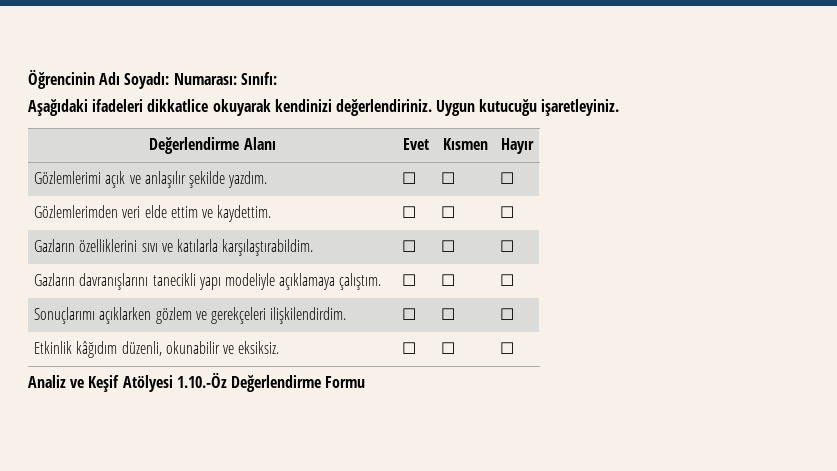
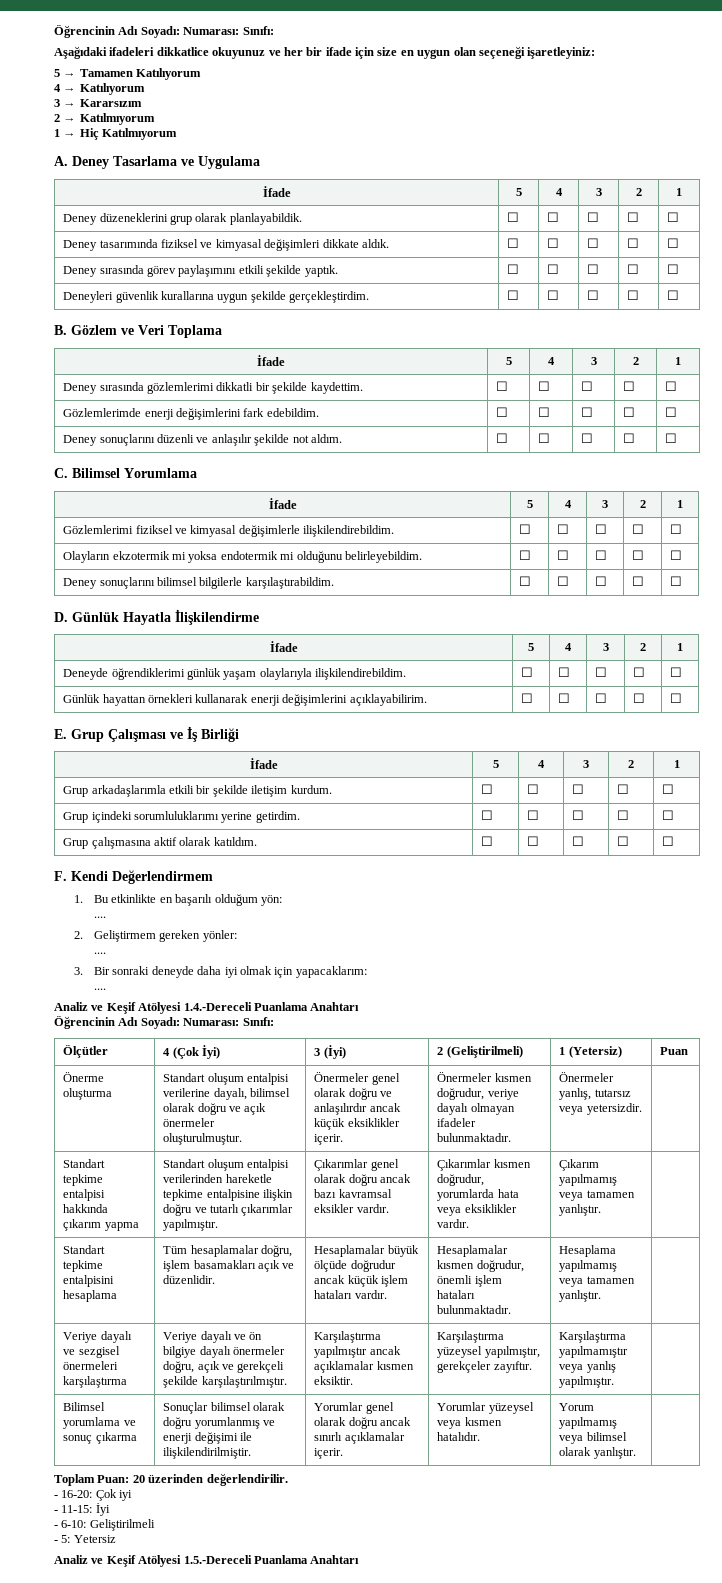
[212,99,620,116] [149,137,276,154] [403,138,429,150] [442,138,488,150] [501,138,534,154] [34,171,268,188] [402,172,417,184] [441,172,456,184] [500,172,515,184] [34,205,272,222] [402,206,417,218] [441,206,456,218] [500,206,515,218] [34,239,314,256] [402,240,417,252] [441,240,456,252] [500,240,515,252] [34,273,382,290] [402,274,417,286] [441,274,456,286] [500,274,515,286] [34,307,347,324] [402,308,417,320] [441,308,456,320] [500,308,515,320] [34,341,280,358] [402,342,417,354] [441,342,456,354] [500,342,515,354] [28,373,366,392] okuyarak kendinizi değerlendiriniz. Uygun kutucuğu işaretleyiniz. // Değerlendirme Alanı | Evet | Kısmen | Hayır // Gözlemlerimi açık ve anlaşılır şekilde yazdım. | ☐ | ☐ | ☐ // Gözlemlerimden veri elde ettim ve kaydettim. | ☐ | ☐ | ☐ // Gazların özelliklerini sıvı ve katılarla karşılaştırabildim. | ☐ | ☐ | ☐ // Gazların davranışlarını tanecikli yapı modeliyle açıklamaya çalıştım. | ☐ | ☐ | ☐ // Sonuçlarımı açıklarken gözlem ve gerekçeleri ilişkilendirdim. | ☐ | ☐ | ☐ // Etkinlik kâğıdım düzenli, okunabilir ve eksiksiz. | ☐ | ☐ | ☐ // Analiz ve Keşif Atölyesi 1.10.-Öz Değerlendirme Formu -> [212,46,596,59] [54,68,202,80] [54,83,145,95] [54,99,142,107] [54,113,155,125] [54,128,178,140] [54,156,260,169] [262,186,291,197] [515,188,522,196] [555,188,563,196] [595,188,602,196] [635,188,642,196] [676,188,682,196] [63,213,302,225] [507,212,520,222] [547,212,560,222] [587,212,600,222] [627,212,640,222] [667,212,680,222] [63,239,389,251] [507,238,520,248] [547,238,560,248] [587,238,600,248] [627,238,640,248] [667,238,680,248] [63,265,338,277] [507,264,520,274] [547,264,560,274] [587,264,600,274] [627,264,640,274] [667,264,680,274] [63,291,370,303] [507,290,520,300] [547,290,560,300] [587,290,600,300] [627,290,640,300] [667,290,680,300] [54,325,222,338] [257,355,285,366] [505,357,512,365] [548,357,555,365] [590,357,597,365] [632,357,639,365] [675,357,681,365] [63,382,363,394] [496,381,509,391] [538,381,551,391] [581,381,594,391] [623,381,636,391] [665,381,678,391] [63,408,319,420] [496,407,509,417] [538,407,551,417] [581,407,594,417] [623,407,636,417] [665,407,678,417] [63,434,342,446] [496,433,509,443] [538,433,551,443] [581,433,594,443] [623,433,636,443] [665,433,678,443] [54,468,197,478] [268,498,297,509] [526,500,533,508] [564,500,572,508] [602,500,608,508] [639,500,646,508] [677,500,683,508] [63,525,395,537] [519,524,532,534] [557,524,570,534] [595,524,608,534] [632,524,645,534] [670,524,683,534] [63,551,422,563] [519,550,532,560] [557,550,570,560] [595,550,608,560] [632,550,645,560] [670,550,683,560] [63,577,334,589] [519,576,532,586] [557,576,570,586] [595,576,608,586] [632,576,645,586] [670,576,683,586] [54,609,259,625] [269,641,298,652] [528,643,534,651] [565,643,572,651] [602,643,609,651] [640,643,646,651] [677,643,683,651] [63,668,407,680] [521,667,534,677] [558,667,571,677] [595,667,608,677] [633,667,646,677] [670,667,683,677] [63,694,427,706] [521,693,534,703] [558,693,571,703] [595,693,608,703] [633,693,646,703] [670,693,683,703] [54,726,239,742] [249,758,278,769] [492,760,499,768] [538,760,545,768] [583,760,589,768] [628,760,634,768] [673,760,680,768] [63,785,332,797] [481,784,494,794] [527,784,540,794] [572,784,585,794] [617,784,630,794] [662,784,675,794] [63,811,300,823] [481,810,494,820] [527,810,540,820] [572,810,585,820] [617,810,630,820] [662,810,675,820] [63,837,257,849] [481,836,494,846] [527,836,540,846] [572,836,585,846] [617,836,630,846] [662,836,675,846] [54,870,213,884] [74,894,282,906] [94,916,107,918] [74,930,237,942] [94,952,107,954] [74,966,367,978] [94,988,107,990] [54,1002,360,1014] [54,1016,274,1029] [63,1045,109,1058] [163,1045,221,1059] [314,1045,346,1059] [437,1046,523,1058] [559,1046,622,1058] [660,1047,689,1055] [63,1072,105,1082] [63,1088,113,1100] [163,1073,290,1085] [163,1088,291,1100] [163,1103,267,1115] [163,1118,216,1127] [163,1133,243,1145] [314,1072,400,1085] [314,1088,393,1100] [314,1103,401,1115] [314,1118,400,1130] [314,1134,344,1145] [437,1072,532,1082] [437,1088,519,1100] [437,1103,515,1115] [437,1118,477,1127] [437,1133,512,1142] [559,1072,615,1082] [559,1088,631,1100] [559,1103,642,1115] [63,1159,106,1168] [63,1174,104,1186] [63,1189,106,1201] [63,1204,109,1213] [63,1219,139,1231] [163,1159,290,1171] [163,1174,272,1183] [163,1189,294,1201] [163,1204,294,1216] [163,1219,219,1231] [314,1159,399,1171] [314,1174,412,1186] [314,1189,392,1198] [314,1204,389,1213] [437,1159,531,1171] [437,1174,485,1186] [437,1189,519,1201] [437,1204,517,1216] [437,1219,470,1228] [559,1159,600,1171] [559,1174,618,1186] [559,1190,635,1201] [559,1204,602,1216] [63,1245,106,1254] [63,1260,104,1272] [63,1275,115,1287] [63,1290,118,1302] [163,1245,293,1257] [163,1260,295,1272] [163,1275,216,1284] [314,1245,419,1257] [314,1260,396,1272] [314,1275,409,1287] [314,1290,387,1299] [437,1245,509,1257] [437,1260,524,1272] [437,1275,502,1287] [437,1290,476,1299] [437,1305,512,1314] [559,1245,617,1257] [559,1260,618,1272] [559,1276,635,1287] [559,1290,602,1302] [63,1331,132,1343] [63,1346,120,1358] [63,1361,119,1370] [63,1376,128,1388] [163,1331,263,1343] [163,1346,286,1358] [163,1361,285,1373] [163,1376,287,1388] [314,1331,382,1343] [314,1346,401,1358] [314,1361,414,1373] [314,1376,354,1385] [437,1331,505,1343] [437,1346,540,1358] [437,1361,532,1373] [559,1331,627,1343] [559,1346,629,1358] [559,1361,616,1373] [559,1376,615,1388] [63,1402,106,1411] [63,1417,136,1429] [63,1432,137,1444] [163,1402,286,1414] [163,1417,276,1429] [163,1432,253,1444] [163,1447,252,1459] [314,1402,394,1414] [314,1417,412,1429] [314,1432,405,1444] [314,1448,344,1459] [437,1402,534,1414] [437,1417,502,1429] [437,1432,481,1441] [559,1403,595,1411] [559,1417,618,1429] [559,1432,627,1444] [559,1447,636,1459] [54,1473,288,1486] [54,1489,133,1501] [54,1503,110,1516] [54,1519,155,1531] [54,1535,116,1543] [54,1555,360,1567] okuyunuz ve her bir ifade için size en uygun olan seçeneği işaretleyiniz: // 5 → Tamamen Katılıyorum // 4 → Katılıyorum // 3 → Kararsızım // 2 → Katılmıyorum // 1 → Hiç Katılmıyorum // A. Deney Tasarlama ve Uygulama // İfade | 5 | 4 | 3 | 2 | 1 // Deney düzeneklerini grup olarak planlayabildik. | ☐ | ☐ | ☐ | ☐ | ☐ // Deney tasarımında fiziksel ve kimyasal değişimleri dikkate aldık. | ☐ | ☐ | ☐ | ☐ | ☐ // Deney sırasında görev paylaşımını etkili şekilde yaptık. | ☐ | ☐ | ☐ | ☐ | ☐ // Deneyleri güvenlik kurallarına uygun şekilde gerçekleştirdim. | ☐ | ☐ | ☐ | ☐ | ☐ // B. Gözlem ve Veri Toplama // İfade | 5 | 4 | 3 | 2 | 1 // Deney sırasında gözlemlerimi dikkatli bir şekilde kaydettim. | ☐ | ☐ | ☐ | ☐ | ☐ // Gözlemlerimde enerji değişimlerini fark edebildim. | ☐ | ☐ | ☐ | ☐ | ☐ // Deney sonuçlarını düzenli ve anlaşılır şekilde not aldım. | ☐ | ☐ | ☐ | ☐ | ☐ // C. Bilimsel Yorumlama // İfade | 5 | 4 | 3 | 2 | 1 // Gözlemlerimi fiziksel ve kimyasal değişimlerle ilişkilendirebildim. | ☐ | ☐ | ☐ | ☐ | ☐ // Olayların ekzotermik mi yoksa endotermik mi olduğunu belirleyebildim. | ☐ | ☐ | ☐ | ☐ | ☐ // Deney sonuçlarını bilimsel bilgilerle karşılaştırabildim. | ☐ | ☐ | ☐ | ☐ | ☐ // D. Günlük Hayatla İlişkilendirme // İfade | 5 | 4 | 3 | 2 | 1 // Deneyde öğrendiklerimi günlük yaşam olaylarıyla ilişkilendirebildim. | ☐ | ☐ | ☐ | ☐ | ☐ // Günlük hayattan örnekleri kullanarak enerji değişimlerini açıklayabilirim. | ☐ | ☐ | ☐ | ☐ | ☐ // E. Grup Çalışması ve İş Birliği // İfade | 5 | 4 | 3 | 2 | 1 // Grup arkadaşlarımla etkili bir şekilde iletişim kurdum. | ☐ | ☐ | ☐ | ☐ | ☐ // Grup içindeki sorumluluklarımı yerine getirdim. | ☐ | ☐ | ☐ | ☐ | ☐ // Grup çalışmasına aktif olarak katıldım. | ☐ | ☐ | ☐ | ☐ | ☐ // F. Kendi Değerlendirmem // 1. Bu etkinlikte en başarılı olduğum yön: // .... // 2. Geliştirmem gereken yönler: // .... // 3. Bir sonraki deneyde daha iyi olmak için yapacaklarım: // .... // Analiz ve Keşif Atölyesi 1.4.-Dereceli Puanlama Anahtarı // Öğrencinin Adı Soyadı: Numarası: Sınıfı: // Ölçütler | 4 (Çok İyi) | 3 (İyi) | 2 (Geliştirilmeli) | 1 (Yetersiz) | Puan // Önerme oluşturma | Standart oluşum entalpisi verilerine dayalı, bilimsel olarak doğru ve açık önermeler oluşturulmuştur. | Önermeler genel olarak doğru ve anlaşılırdır ancak küçük eksiklikler içerir. | Önermeler kısmen doğrudur, veriye dayalı olmayan ifadeler bulunmaktadır. | Önermeler yanlış, tutarsız veya yetersizdir. | // Standart tepkime entalpisi hakkında çıkarım yapma | Standart oluşum entalpisi verilerinden hareketle tepkime entalpisine ilişkin doğru ve tutarlı çıkarımlar yapılmıştır. | Çıkarımlar genel olarak doğru ancak bazı kavramsal eksikler vardır. | Çıkarımlar kısmen doğrudur, yorumlarda hata veya eksiklikler vardır. | Çıkarım yapılmamış veya tamamen yanlıştır. | // Standart tepkime entalpisini hesaplama | Tüm hesaplamalar doğru, işlem basamakları açık ve düzenlidir. | Hesaplamalar büyük ölçüde doğrudur ancak küçük işlem hataları vardır. | Hesaplamalar kısmen doğrudur, önemli işlem hataları bulunmaktadır. | Hesaplama yapılmamış veya tamamen yanlıştır. | // Veriye dayalı ve sezgisel önermeleri karşılaştırma | Veriye dayalı ve ön bilgiye dayalı önermeler doğru, açık ve gerekçeli şekilde karşılaştırılmıştır. | Karşılaştırma yapılmıştır ancak açıklamalar kısmen eksiktir. | Karşılaştırma yüzeysel yapılmıştır, gerekçeler zayıftır. | Karşılaştırma yapılmamıştır veya yanlış yapılmıştır. | // Bilimsel yorumlama ve sonuç çıkarma | Sonuçlar bilimsel olarak doğru yorumlanmış ve enerji değişimi ile ilişkilendirilmiştir. | Yorumlar genel olarak doğru ancak sınırlı açıklamalar içerir. | Yorumlar yüzeysel veya kısmen hatalıdır. | Yorum yapılmamış veya bilimsel olarak yanlıştır. | // Toplam Puan: 20 üzerinden değerlendirilir. // - 16-20: Çok iyi // - 11-15: İyi // - 6-10: Geliştirilmeli // - 5: Yetersiz // Analiz ve Keşif Atölyesi 1.5.-Dereceli Puanlama Anahtarı

